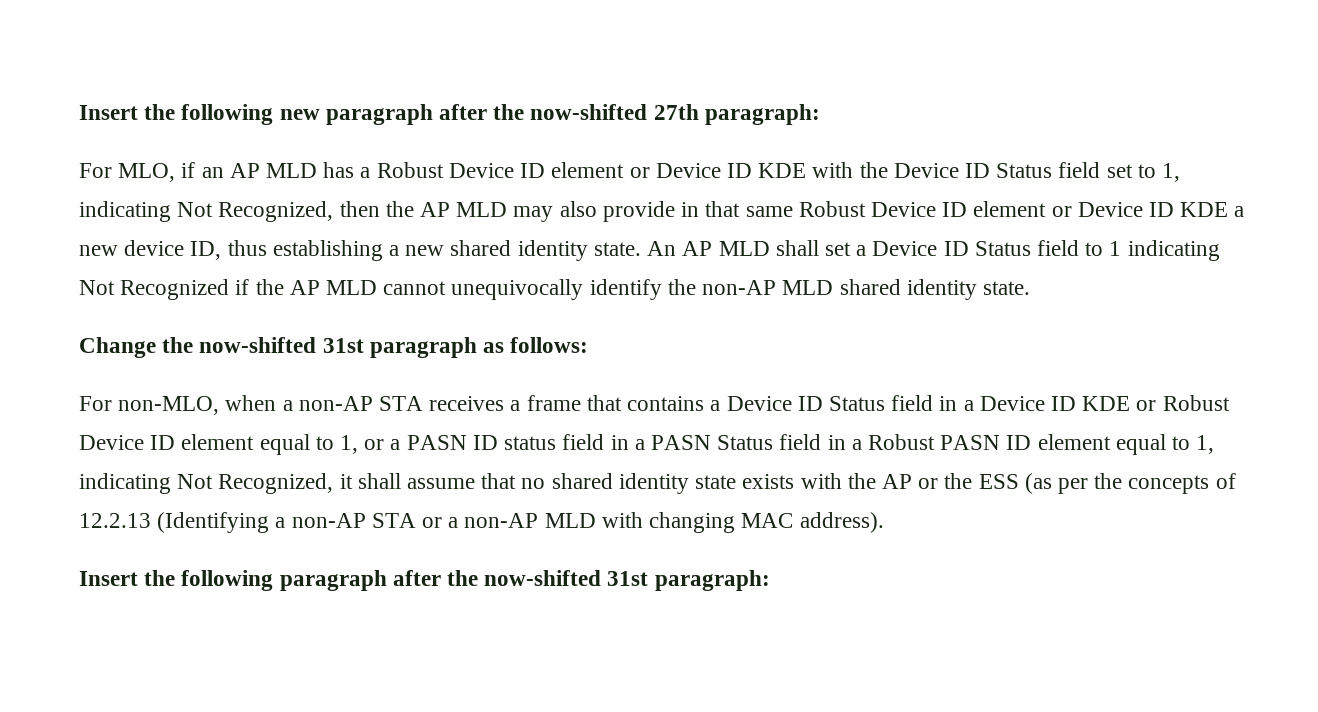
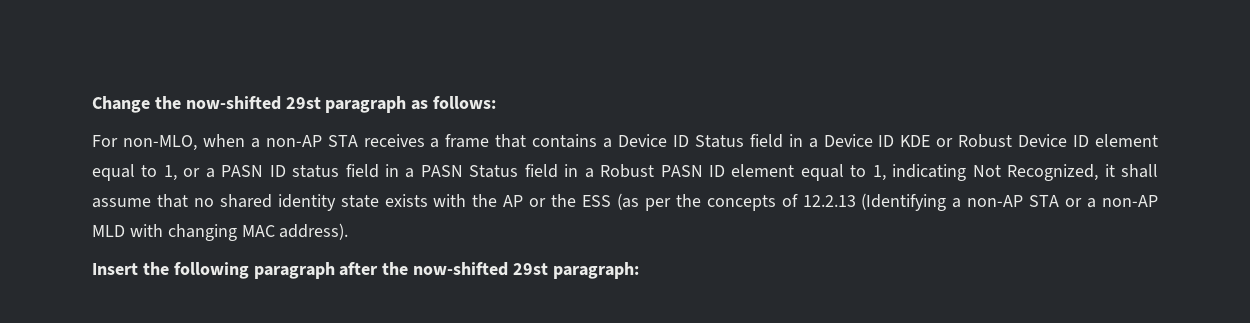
[79,104,820,125] [79,162,1181,182] [79,201,1245,222] [79,240,1220,261] [79,279,1030,300] Insert the following new paragraph after the now-shifted 27th paragraph: // For MLO, if an AP MLD has a Robust Device ID element or Device ID KDE with the Device ID Status field set to 1, indicating Not Recognized, then the AP MLD may also provide in that same Robust Device ID element or Device ID KDE a new device ID, thus establishing a new shared identity state. An AP MLD shall set a Device ID Status field to 1 indicating Not Recognized if the AP MLD cannot unequivocally identify the non-AP MLD shared identity state. // -> (92, 104) none
[322,338,364,353] 31st -> [285,97,321,109] 29st
[607,571,649,586] 31st -> [513,263,549,275] 29st

